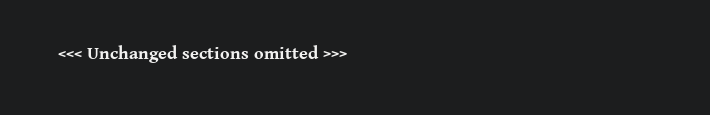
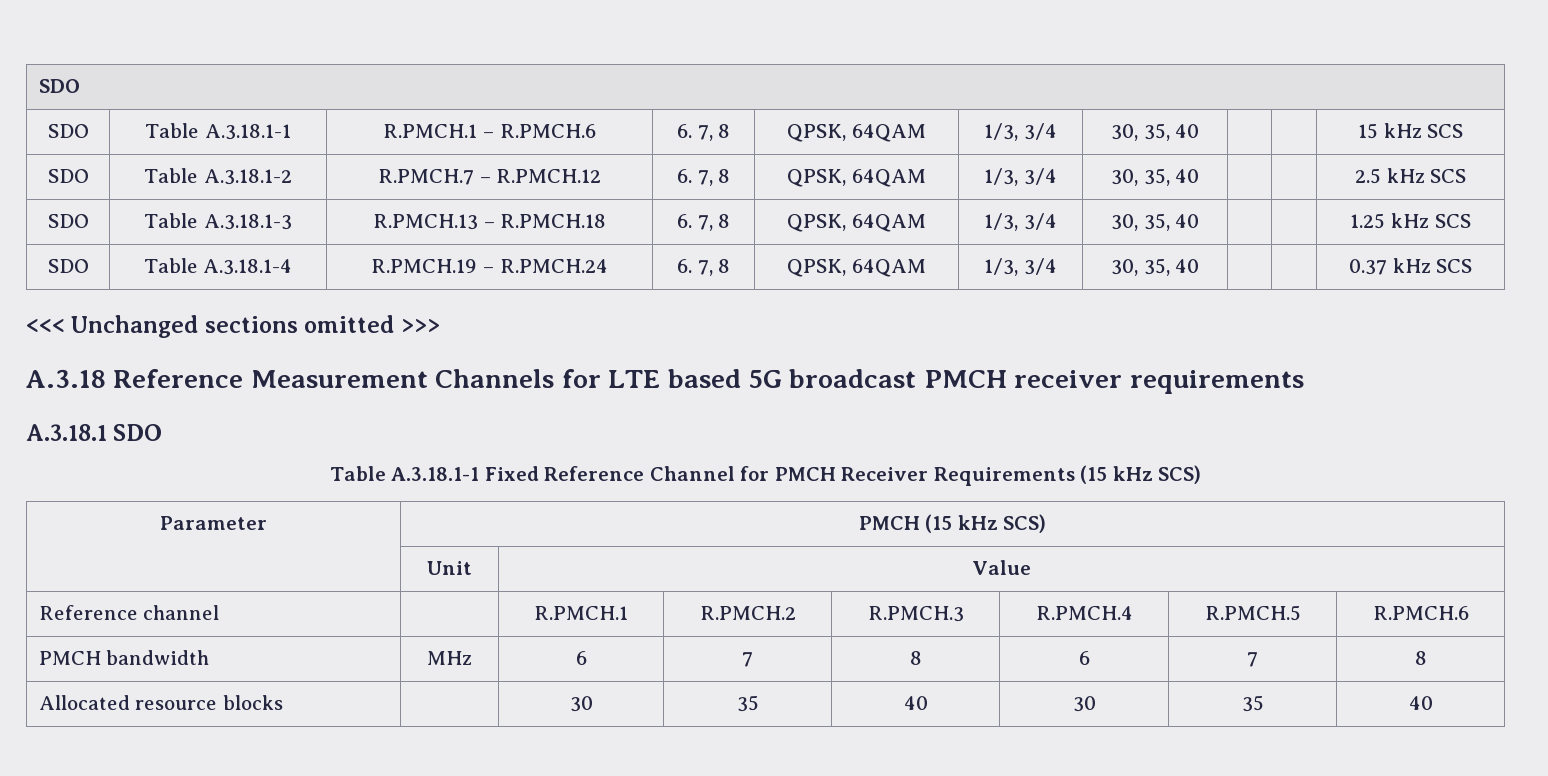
(58, 55) none -> [38,79,80,93] [47,124,89,138] [145,123,291,140] [383,124,596,138] [676,124,731,141] [787,124,926,142] [984,123,1057,141] [1110,123,1200,141] [1357,123,1464,139] [47,169,89,183] [144,168,292,185] [377,169,602,185] [676,169,731,186] [787,169,926,187] [984,168,1057,186] [1110,168,1200,186] [1354,168,1467,184] [47,214,89,228] [144,213,292,230] [372,214,607,230] [676,214,731,231] [787,214,926,232] [984,213,1057,231] [1110,213,1200,231] [1350,213,1471,229] [47,259,89,273] [143,258,293,275] [371,259,608,273] [676,259,731,276] [787,259,926,277] [984,258,1057,276] [1110,258,1200,276] [1348,258,1473,275] SDO // SDO | Table A.3.18.1-1 | R.PMCH.1 – R.PMCH.6 | 6. 7, 8 | QPSK, 64QAM | 1/3, 3/4 | 30, 35, 40 | | | 15 kHz SCS // SDO | Table A.3.18.1-2 | R.PMCH.7 – R.PMCH.12 | 6. 7, 8 | QPSK, 64QAM | 1/3, 3/4 | 30, 35, 40 | | | 2.5 kHz SCS // SDO | Table A.3.18.1-3 | R.PMCH.13 – R.PMCH.18 | 6. 7, 8 | QPSK, 64QAM | 1/3, 3/4 | 30, 35, 40 | | | 1.25 kHz SCS // SDO | Table A.3.18.1-4 | R.PMCH.19 – R.PMCH.24 | 6. 7, 8 | QPSK, 64QAM | 1/3, 3/4 | 30, 35, 40 | | | 0.37 kHz SCS //
(347, 55) none -> [26,369,1304,394] [26,424,163,441] [329,465,1202,486] [160,516,267,530] [858,514,1047,533] [427,561,472,575] [972,560,1032,575] [38,605,220,620] [534,606,628,620] [699,606,796,620] [867,606,964,622] [1035,606,1133,620] [1204,605,1301,621] [1372,606,1469,620] [38,650,210,665] [427,651,472,665] [575,651,587,665] [742,652,753,667] [909,651,922,665] [1078,651,1090,665] [1247,652,1258,667] [1414,651,1427,665] [38,695,284,710] [569,696,593,712] [736,695,759,712] [903,696,928,710] [1072,696,1096,712] [1241,695,1264,712] [1408,696,1433,710] // A.3.18 Reference Measurement Channels for LTE based 5G broadcast PMCH receiver requirements // A.3.18.1 SDO // Table A.3.18.1-1 Fixed Reference Channel for PMCH Receiver Requirements (15 kHz SCS) // Parameter | PMCH (15 kHz SCS) // | Unit | Value // Reference channel | | R.PMCH.1 | R.PMCH.2 | R.PMCH.3 | R.PMCH.4 | R.PMCH.5 | R.PMCH.6 // PMCH bandwidth | MHz | 6 | 7 | 8 | 6 | 7 | 8 // Allocated resource blocks | | 30 | 35 | 40 | 30 | 35 | 40

